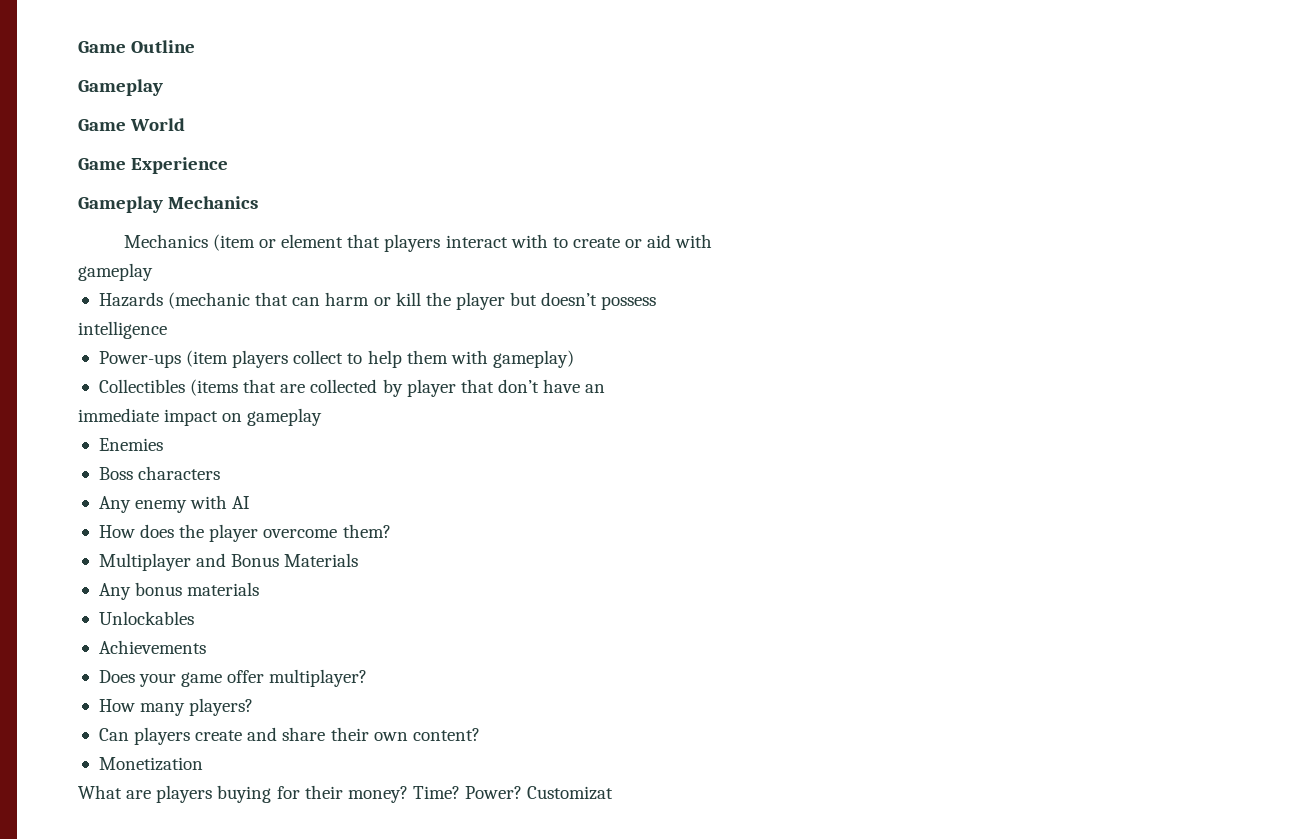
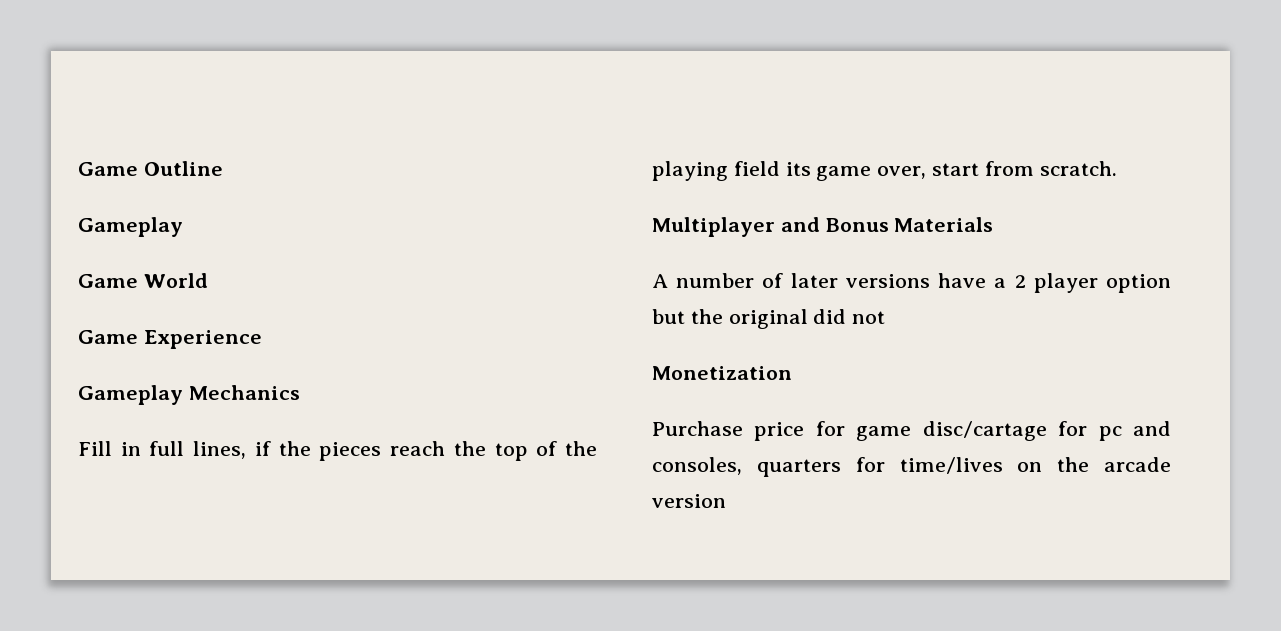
[123,234,713,252] [78,263,153,281] [98,292,657,310] [78,321,167,339] [98,350,574,368] [98,379,606,397] [78,408,323,426] [98,438,163,451] [98,466,221,480] [98,495,251,513] [98,524,391,542] [98,553,359,571] [98,582,260,600] [98,611,194,625] [98,640,206,654] [98,669,368,687] [98,698,254,716] [98,727,480,745] [98,757,203,771] [78,785,614,803] Mechanics (item or element that players interact with to create or aid with // gameplay // Hazards (mechanic that can harm or kill the player but doesn’t possess // intelligence // Power-ups (item players collect to help them with gameplay) // Collectibles (items that are collected by player that don’t have an // immediate impact on gameplay // Enemies // Boss characters // Any enemy with AI // How does the player overcome them? // Multiplayer and Bonus Materials // Any bonus materials // Unlockables // Achievements // Does your game offer multiplayer? // How many players? // Can players create and share their own content? // Monetization // What are players buying for their money? Time? Power? Customizat -> [78,441,598,461] [652,161,1117,181] [652,217,994,237] [652,273,1171,293] [652,309,886,329] [652,366,792,380] [652,421,1171,441] [652,457,1171,477] [652,494,726,508] Fill in full lines, if the pieces reach the top of the playing field its game over, start from scratch. // Multiplayer and Bonus Materials // A number of later versions have a 2 player option but the original did not // Monetization // Purchase price for game disc/cartage for pc and consoles, quarters for time/lives on the arcade version

